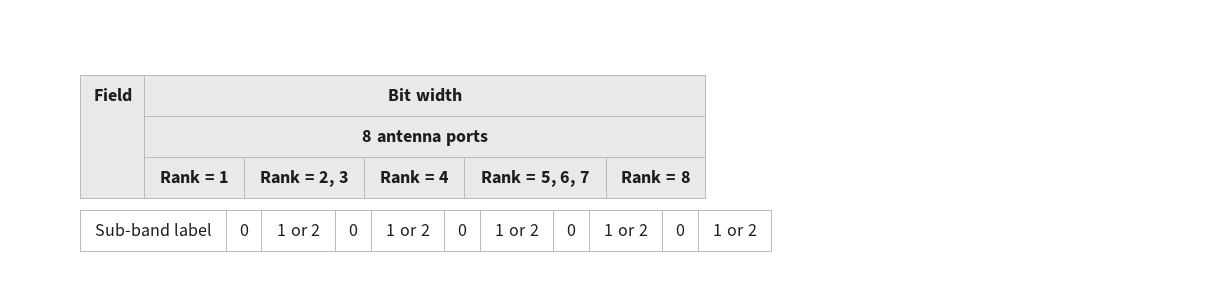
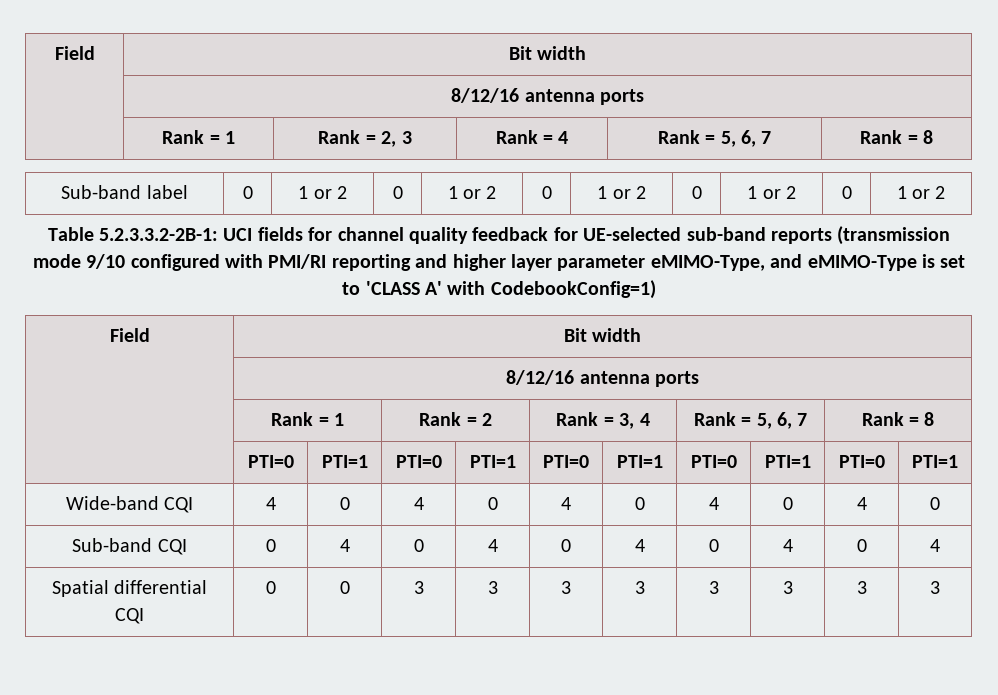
[93,88,132,102] [388,88,462,102] [362,130,373,142] Field | Bit width // | 8 -> [54,46,95,60] [508,46,587,60] [451,88,520,103] Field | Bit width // | 8/12/16
(757, 230) none -> [47,226,951,245] [32,254,966,271] [342,280,656,299] [109,328,150,342] [563,328,642,342] [506,370,699,387] [271,412,344,426] [419,412,492,426] [556,412,650,429] [693,412,808,429] [861,412,935,426] [247,455,294,468] [321,455,368,468] [395,455,442,468] [469,455,516,468] [543,455,589,468] [616,455,663,468] [690,455,737,468] [764,455,811,468] [838,455,885,468] [912,455,958,468] [65,496,194,513] [265,497,276,510] [339,497,350,510] [413,497,424,510] [487,497,498,510] [561,497,571,510] [634,497,645,510] [708,497,719,510] [782,497,793,510] [856,497,867,510] [930,497,940,510] [72,538,187,555] [265,539,276,552] [339,539,350,552] [413,539,424,552] [487,539,498,552] [561,539,571,552] [634,539,645,552] [708,539,719,552] [782,539,793,552] [856,539,867,552] [930,539,940,552] [51,580,208,597] [115,608,144,624] [265,581,276,594] [339,581,350,594] [413,581,424,594] [487,581,498,594] [561,581,571,594] [634,581,645,594] [708,581,719,594] [782,581,793,594] [856,581,867,594] [930,581,940,594] // Table 5.2.3.3.2-2B-1: UCI fields for channel quality feedback for UE-selected sub-band reports (transmission mode 9/10 configured with PMI/RI reporting and higher layer parameter eMIMO-Type, and eMIMO-Type is set to 'CLASS A' with CodebookConfig=1) // Field | Bit width // | 8/12/16 antenna ports // | Rank = 1 | Rank = 2 | Rank = 3, 4 | Rank = 5, 6, 7 | Rank = 8 // | PTI=0 | PTI=1 | PTI=0 | PTI=1 | PTI=0 | PTI=1 | PTI=0 | PTI=1 | PTI=0 | PTI=1 // Wide-band CQI | 4 | 0 | 4 | 0 | 4 | 0 | 4 | 0 | 4 | 0 // Sub-band CQI | 0 | 4 | 0 | 4 | 0 | 4 | 0 | 4 | 0 | 4 // Spatial differential CQI | 0 | 0 | 3 | 3 | 3 | 3 | 3 | 3 | 3 | 3

